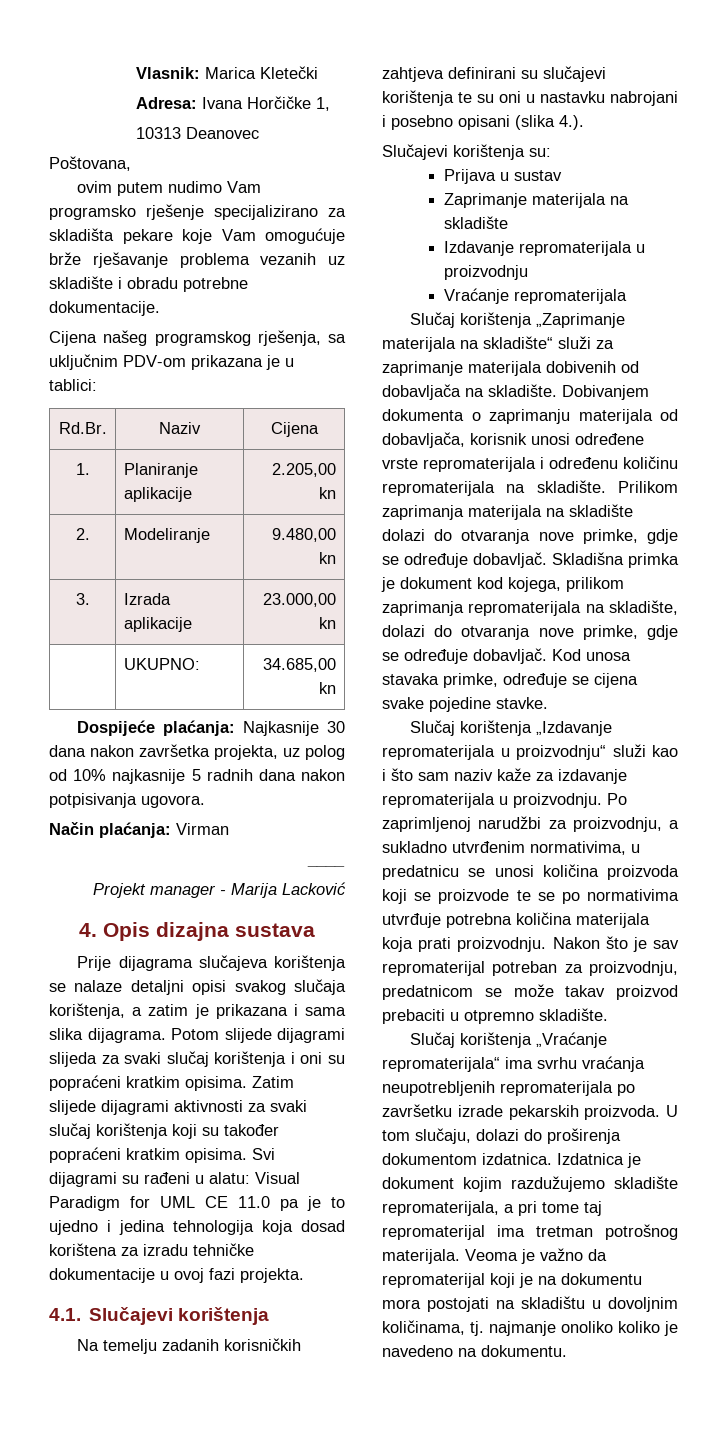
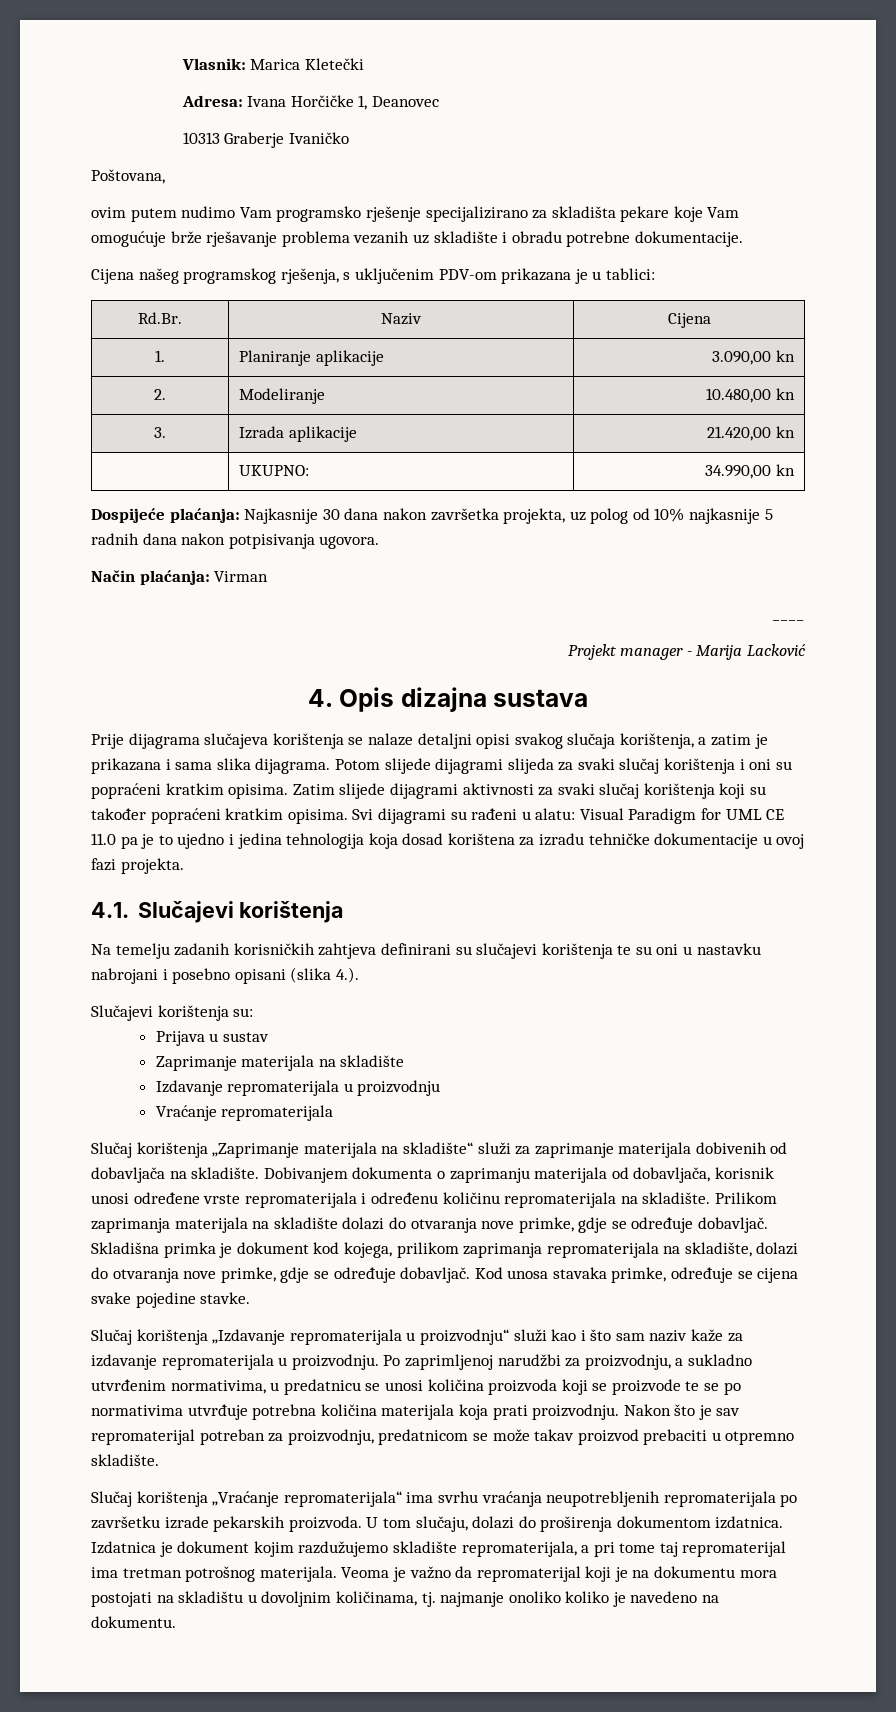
(331, 104) none -> [372,96,440,107] Deanovec
[186,127,260,139] Deanovec -> [224,132,349,148] Graberje Ivaničko
[328,334,346,343] [49,354,118,370] sa uključnim -> [343,268,434,284] s uključenim
[272,463,337,477] 2.205,00 -> [712,351,772,365] 3.090,00
[272,528,337,542] 9.480,00 -> [706,388,772,403] 10.480,00
[263,593,337,607] 23.000,00 -> [707,426,772,441] 21.420,00
[263,658,337,672] 34.685,00 -> [705,465,772,479] 34.990,00

